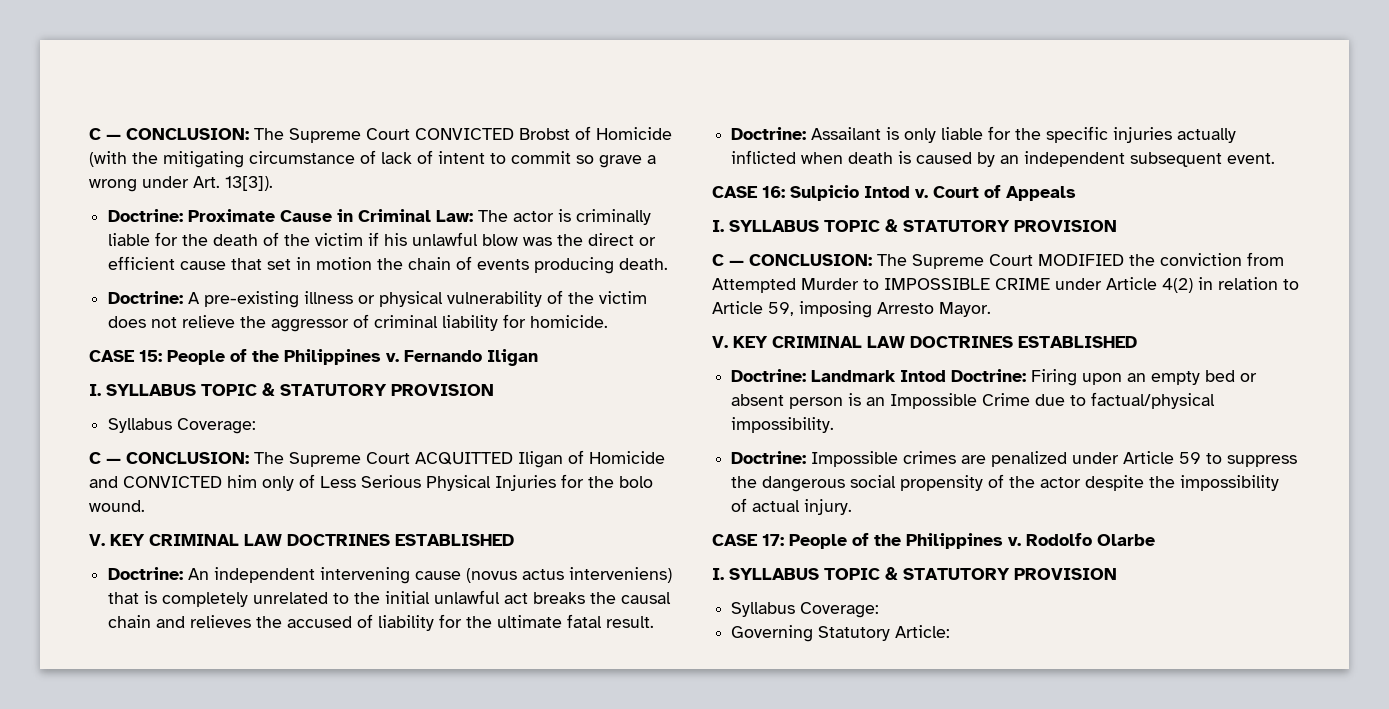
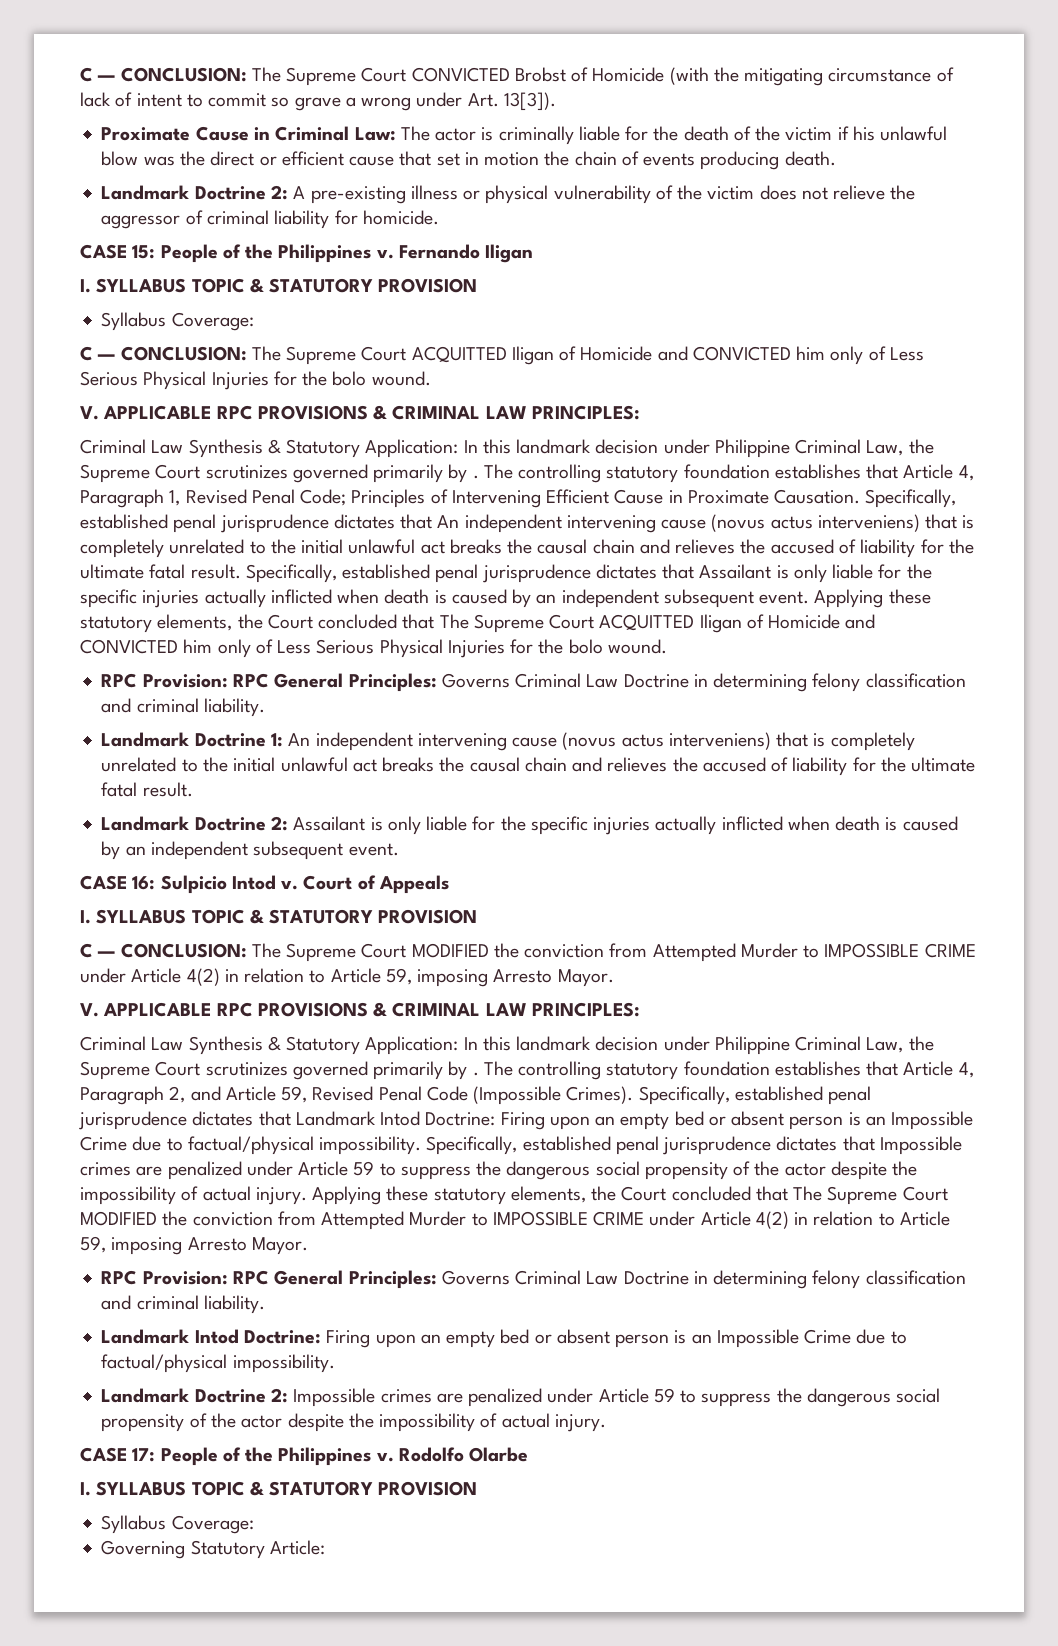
[108,209,184,222] Doctrine: -> (556, 101) none
[108,291,184,304] Doctrine: -> [101,185,288,200] Landmark Doctrine 2:
[110,534,514,546] [108,567,184,580] KEY CRIMINAL LAW DOCTRINES ESTABLISHED // Doctrine: -> [103,405,640,420] [80,439,934,458] [80,464,974,483] [80,489,957,508] [80,514,975,533] [80,539,974,558] [80,564,932,583] [80,589,931,608] [80,614,876,633] [80,639,667,658] [101,673,966,692] [101,698,265,717] [101,732,283,747] APPLICABLE RPC PROVISIONS & CRIMINAL LAW PRINCIPLES: // Criminal Law Synthesis & Statutory Application: In this landmark decision under Philippine Criminal Law, the Supreme Court scrutinizes governed primarily by . The controlling statutory foundation establishes that Article 4, Paragraph 1, Revised Penal Code; Principles of Intervening Efficient Cause in Proximate Causation. Specifically, established penal jurisprudence dictates that An independent intervening cause (novus actus interveniens) that is completely unrelated to the initial unlawful act breaks the causal chain and relieves the accused of liability for the ultimate fatal result. Specifically, established penal jurisprudence dictates that Assailant is only liable for the specific injuries actually inflicted when death is caused by an independent subsequent event. Applying these statutory elements, the Court concluded that The Supreme Court ACQUITTED Iligan of Homicide and CONVICTED him only of Less Serious Physical Injuries for the bolo wound. // RPC Provision: RPC General Principles: Governs Criminal Law Doctrine in determining felony classification and criminal liability. // Landmark Doctrine 1:
[731,127,807,140] Doctrine: -> [101,816,288,831] Landmark Doctrine 2:
[733,336,1137,348] [731,369,807,382] KEY CRIMINAL LAW DOCTRINES ESTABLISHED // Doctrine: -> [103,1002,640,1017] [80,1036,934,1055] [80,1061,974,1080] [80,1086,872,1105] [78,1111,974,1130] [80,1136,962,1155] [80,1161,918,1180] [80,1186,948,1205] [80,1211,950,1230] [80,1236,308,1255] [101,1270,966,1289] [101,1295,265,1314] APPLICABLE RPC PROVISIONS & CRIMINAL LAW PRINCIPLES: // Criminal Law Synthesis & Statutory Application: In this landmark decision under Philippine Criminal Law, the Supreme Court scrutinizes governed primarily by . The controlling statutory foundation establishes that Article 4, Paragraph 2, and Article 59, Revised Penal Code (Impossible Crimes). Specifically, established penal jurisprudence dictates that Landmark Intod Doctrine: Firing upon an empty bed or absent person is an Impossible Crime due to factual/physical impossibility. Specifically, established penal jurisprudence dictates that Impossible crimes are penalized under Article 59 to suppress the dangerous social propensity of the actor despite the impossibility of actual injury. Applying these statutory elements, the Court concluded that The Supreme Court MODIFIED the conviction from Attempted Murder to IMPOSSIBLE CRIME under Article 4(2) in relation to Article 59, imposing Arresto Mayor. // RPC Provision: RPC General Principles: Governs Criminal Law Doctrine in determining felony classification and criminal liability. //
[731,451,807,464] Doctrine: -> [101,1388,288,1403] Landmark Doctrine 2:

